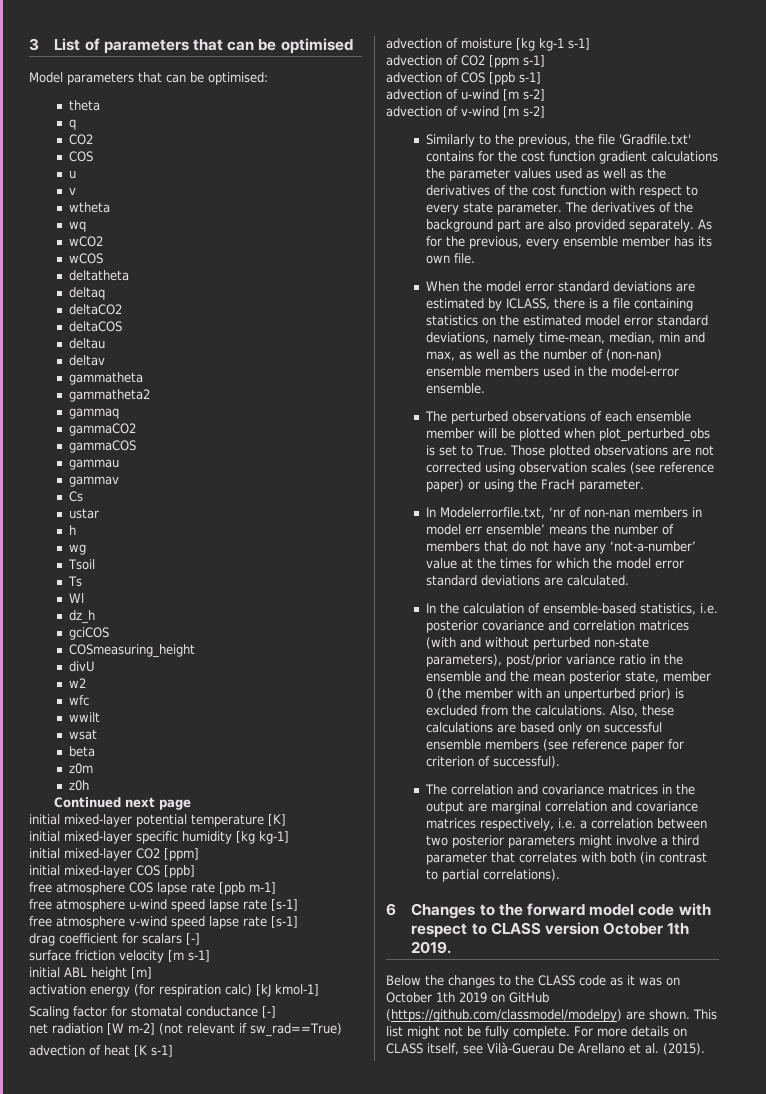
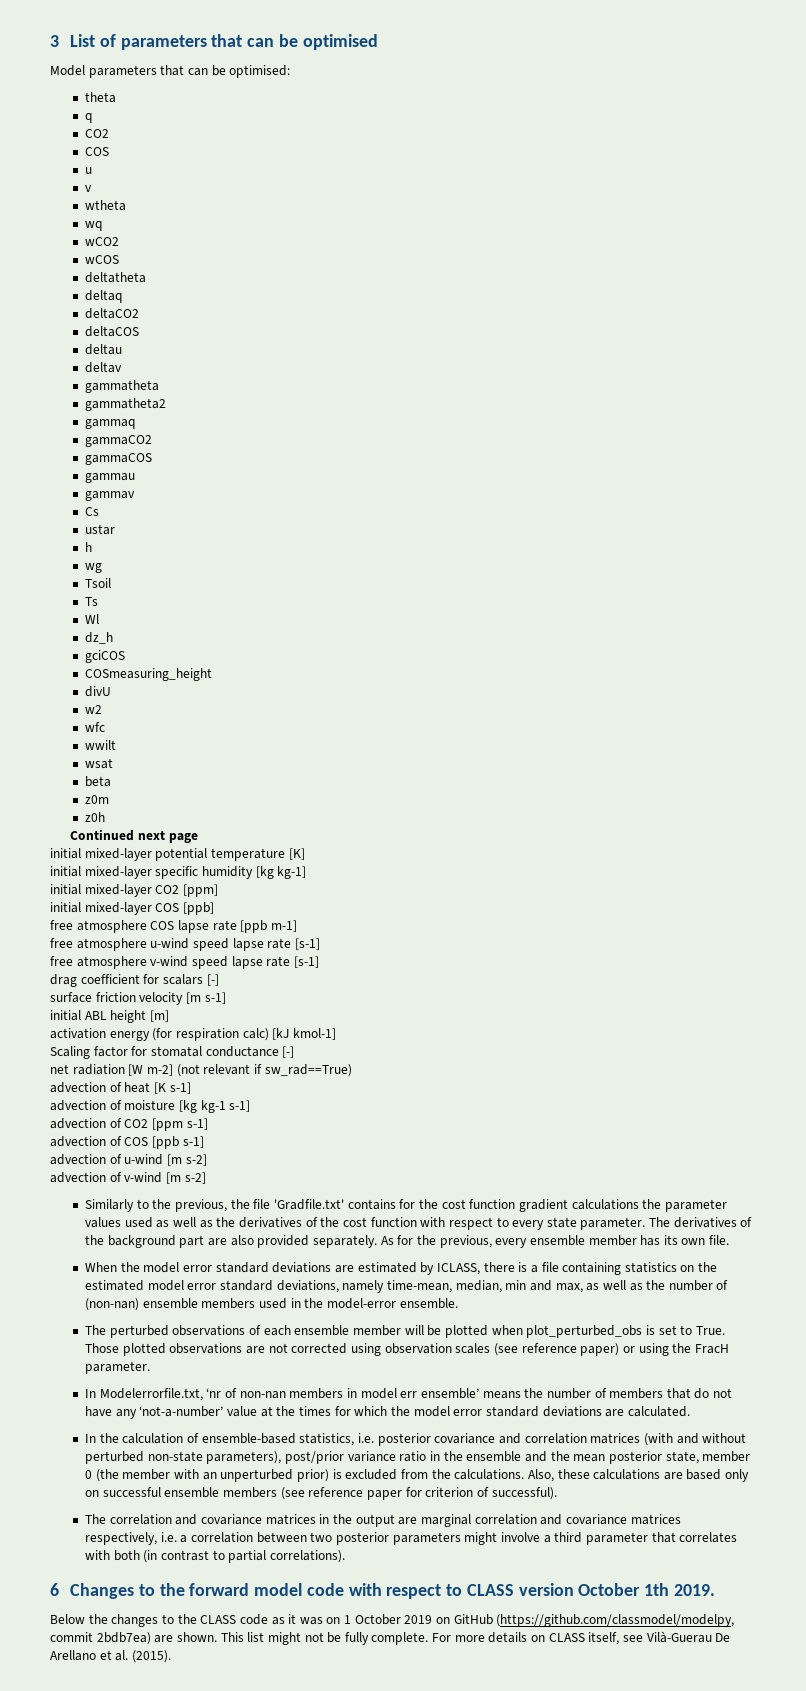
[386,992,455,1003] October 1th -> [344,1614,401,1625] 1 October
[386,1009,622,1022] (https://github.com/classmodel/modelpy) -> [496,1614,735,1627] [50,1632,151,1645] (https://github.com/classmodel/modelpy, commit 2bdb7ea)

